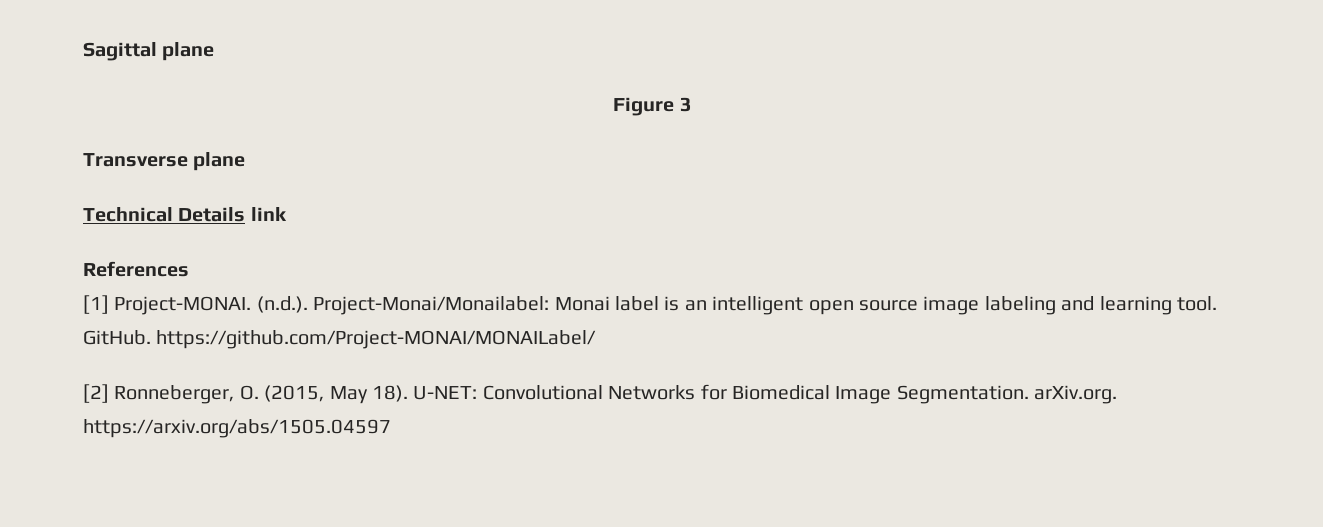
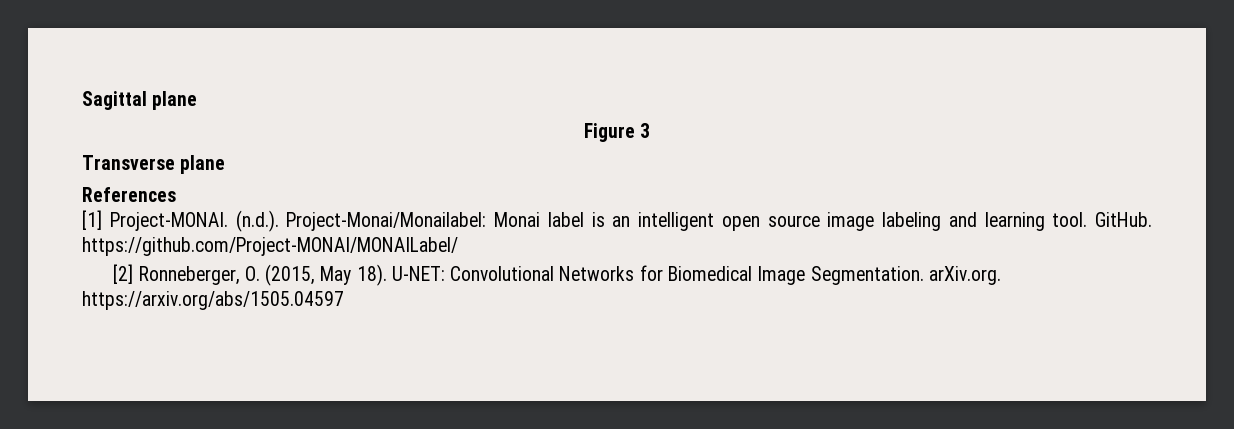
[83,207,287,222] // Technical Details link -> (226, 164) none

